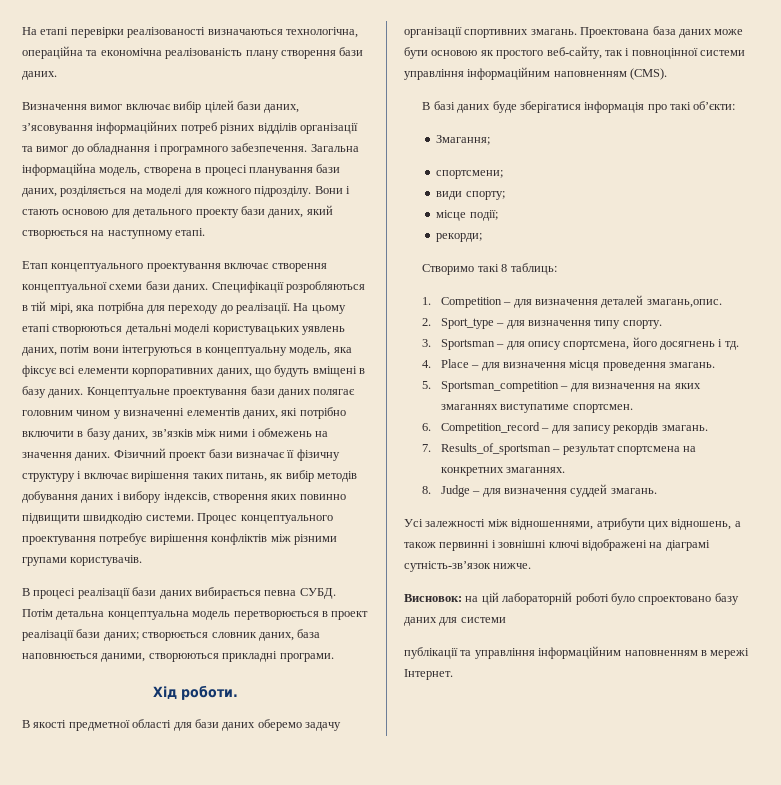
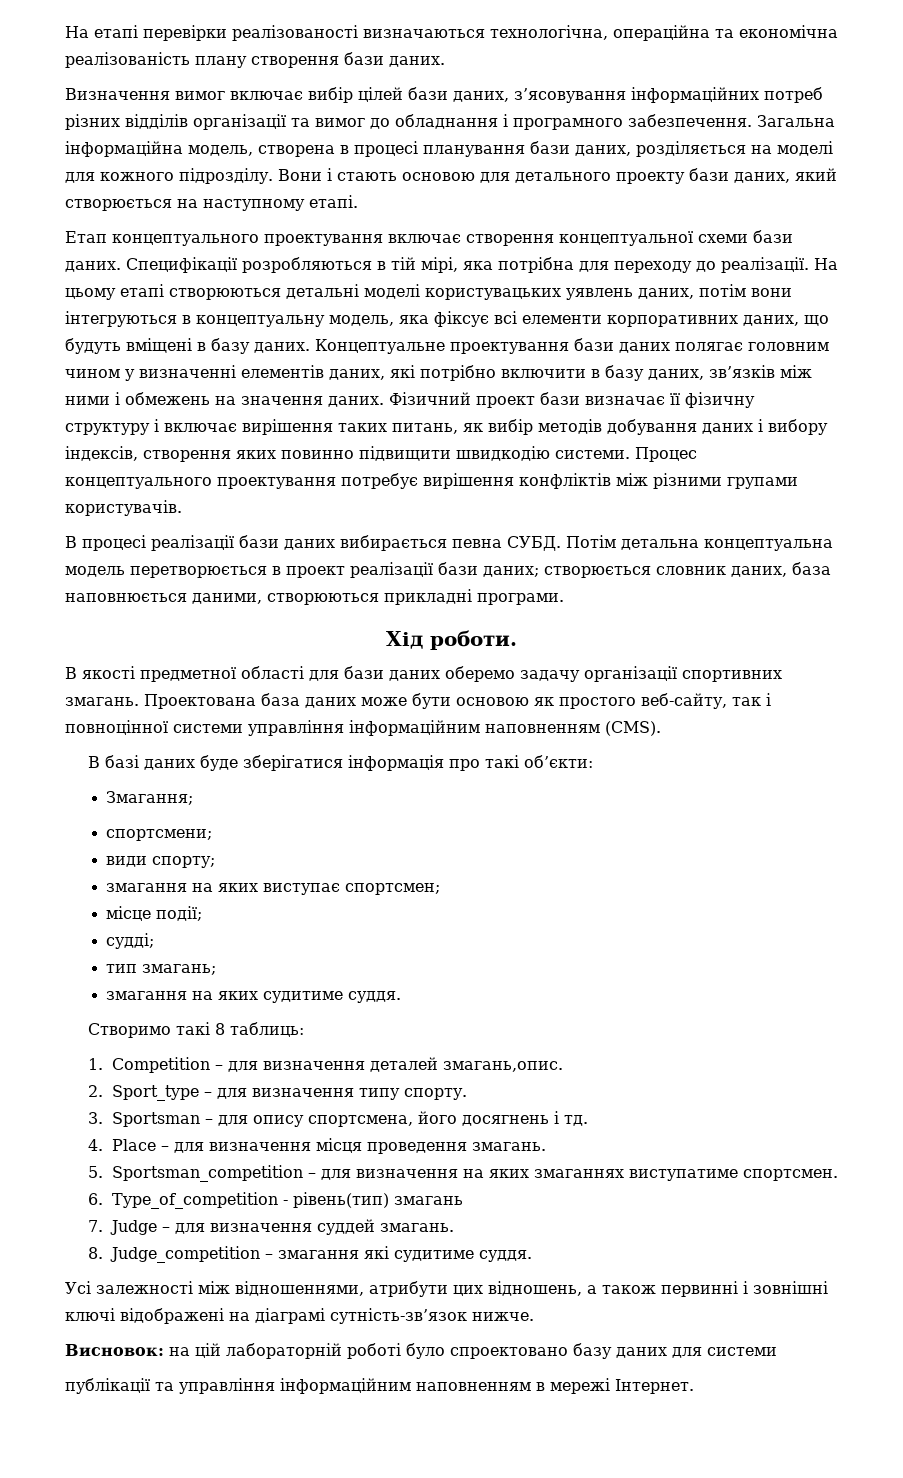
[436,210,498,221] [436,233,483,242] місце події; // рекорди; -> [106,883,441,895] [106,906,203,921] [106,933,155,949] [106,964,217,975] [106,991,402,1003] змагання на яких виступає спортсмен; // місце події; // судді; // тип змагань; // змагання на яких судитиме суддя.
[440,422,708,434] [422,443,697,455] [440,467,566,476] [422,486,432,494] Competition_record – для запису рекордів змагань. // 7. Results_of_sportsman – результат спортсмена на конкретних змаганнях. // 8. -> [111,1192,463,1209] [88,1220,104,1232] Type_of_competition - рівень(тип) змагань // 7.
(657, 491) none -> [88,1246,532,1263] // 8. Judge_competition – змагання які судитиме суддя.

